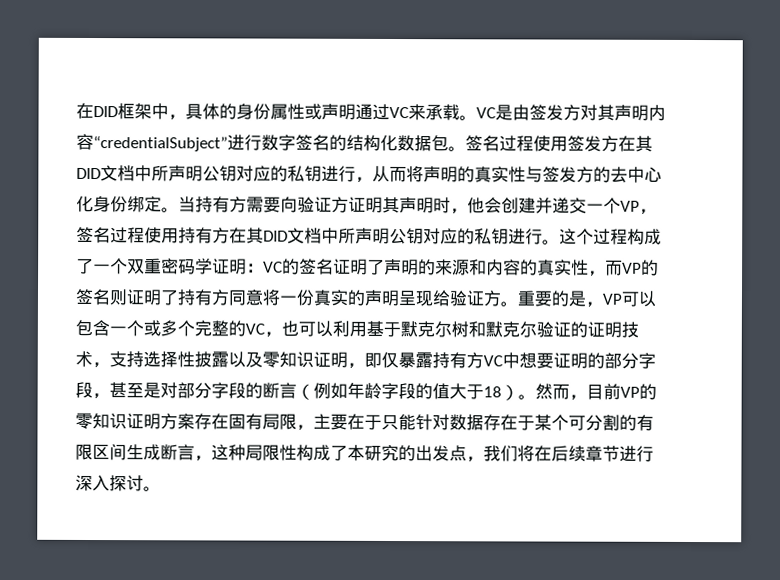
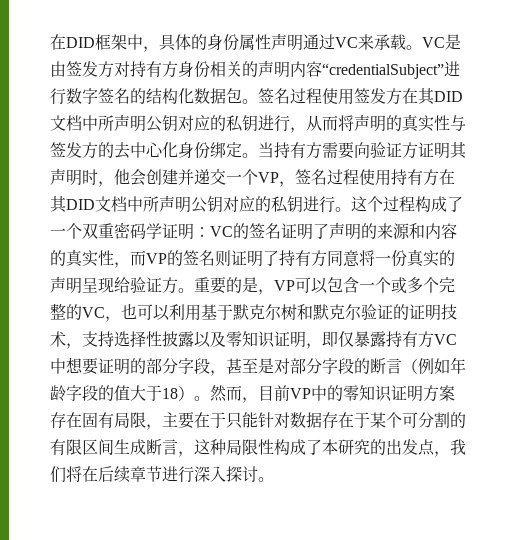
[304,103,322,120] 或 -> (271, 42) none
[597,104,615,121] 其 -> [130,61,258,78] 持有方身份相关的
(640, 392) none -> [311,385,327,401] 中

